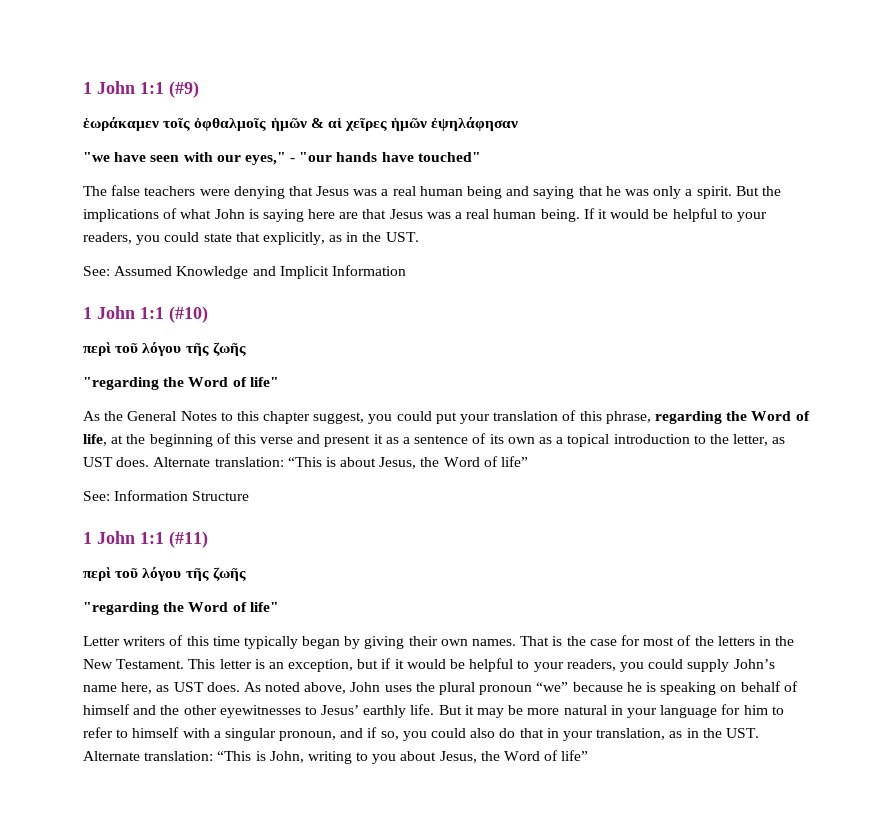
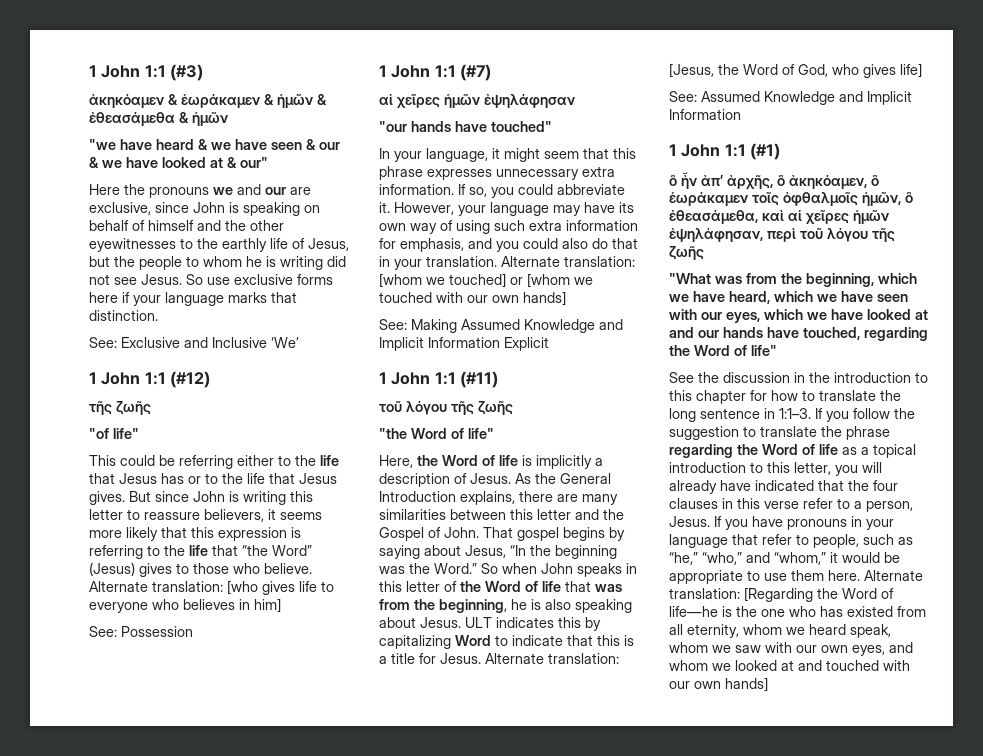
[83,81,199,98] [83,117,519,131] [83,152,481,165] [83,185,781,199] [83,208,767,222] [83,232,419,245] 1 John 1:1 (#9) // ἑωράκαμεν τοῖς ὀφθαλμοῖς ἡμῶν & αἱ χεῖρες ἡμῶν ἐψηλάφησαν // "we have seen with our eyes," - "our hands have touched" // The false teachers were denying that Jesus was a real human being and saying that he was only a spirit. But the implications of what John is saying here are that Jesus was a real human being. If it would be helpful to your readers, you could state that explicitly, as in the UST. -> [89,64,204,81] [89,94,327,108] [89,112,228,126] [89,139,340,150] [89,157,268,168] [89,184,311,198] [89,202,320,216] [89,220,284,231] [89,238,349,252] [89,256,346,270] [89,274,333,285] [89,292,297,306] [89,310,158,321] [89,337,299,348] [89,371,211,388] [89,401,151,415] [89,428,139,439] [89,455,339,469] [89,473,337,484] [89,491,313,505] [89,509,322,522] [89,527,301,541] [89,545,312,559] [89,562,312,577] [89,580,334,595] [89,598,281,613] [89,626,193,637] [379,64,492,81] [379,94,575,108] [379,121,552,132] [379,148,636,162] [379,166,615,180] [379,184,625,198] [379,202,634,216] [379,220,638,234] [379,238,638,252] [379,256,635,270] [379,273,593,288] [379,291,566,306] [379,319,623,333] [379,337,549,351] [379,371,499,388] [379,401,513,415] [379,428,494,439] [379,455,603,469] [379,473,611,487] [379,491,618,505] [379,509,624,520] [379,527,625,541] [379,545,617,559] [379,563,637,577] [379,581,622,592] [379,599,632,613] [379,617,601,631] [379,635,634,649] [379,653,619,664] [669,63,922,78] 1 John 1:1 (#3) // ἀκηκόαμεν & ἑωράκαμεν & ἡμῶν & ἐθεασάμεθα & ἡμῶν // "we have heard & we have seen & our & we have looked at & our" // Here the pronouns we and our are exclusive, since John is speaking on behalf of himself and the other eyewitnesses to the earthly life of Jesus, but the people to whom he is writing did not see Jesus. So use exclusive forms here if your language marks that distinction. // See: Exclusive and Inclusive ‘We’ // 1 John 1:1 (#12) // τῆς ζωῆς // "of life" // This could be referring either to the life that Jesus has or to the life that Jesus gives. But since John is writing this letter to reassure believers, it seems more likely that this expression is referring to the life that “the Word” (Jesus) gives to those who believe. Alternate translation: [who gives life to everyone who believes in him] // See: Possession // 1 John 1:1 (#7) // αἱ χεῖρες ἡμῶν ἐψηλάφησαν // "our hands have touched" // In your language, it might seem that this phrase expresses unnecessary extra information. If so, you could abbreviate it. However, your language may have its own way of using such extra information for emphasis, and you could also do that in your translation. Alternate translation: [whom we touched] or [whom we touched with our own hands] // See: Making Assumed Knowledge and Implicit Information Explicit // 1 John 1:1 (#11) // τοῦ λόγου τῆς ζωῆς // "the Word of life" // Here, the Word of life is implicitly a description of Jesus. As the General Introduction explains, there are many similarities between this letter and the Gospel of John. That gospel begins by saying about Jesus, “In the beginning was the Word.” So when John speaks in this letter of the Word of life that was from the beginning, he is also speaking about Jesus. ULT indicates this by capitalizing Word to indicate that this is a title for Jesus. Alternate translation: [Jesus, the Word of God, who gives life]
[169,306,208,323] [83,342,246,357] [83,377,279,390] [83,410,810,424] [83,433,535,447] (#10) // περὶ τοῦ λόγου τῆς ζωῆς // "regarding the Word of life" // As the General Notes to this chapter suggest, you could put your translation of this phrase, regarding the Word of life, at the beginning of this verse and present it as a sentence of its own -> [750,143,781,160] [669,172,879,189] [669,192,913,206] [669,210,889,224] [669,228,895,242] [669,246,704,260] [669,273,917,287] [669,291,908,304] [669,309,928,323] [669,327,928,341] [669,345,777,356] [669,372,928,383] [669,390,901,404] [669,408,915,422] [669,426,890,440] [669,444,838,458] (#1) // ὃ ἦν ἀπ’ ἀρχῆς, ὃ ἀκηκόαμεν, ὃ ἑωράκαμεν τοῖς ὀφθαλμοῖς ἡμῶν, ὃ ἐθεασάμεθα, καὶ αἱ χεῖρες ἡμῶν ἐψηλάφησαν, περὶ τοῦ λόγου τῆς ζωῆς // "What was from the beginning, which we have heard, which we have seen with our eyes, which we have looked at and our hands have touched, regarding the Word of life" // See the discussion in the introduction to this chapter for how to translate the long sentence in 1:1–3. If you follow the suggestion to translate the phrase regarding the Word of life
[709,434,786,446] [83,456,529,469] [83,490,250,501] [83,531,208,548] [83,567,246,582] [83,602,279,615] [83,635,795,649] [83,658,775,672] [83,681,798,695] [83,704,784,718] [83,727,759,741] [83,750,589,764] the letter, as UST does. Alternate translation: “This is about Jesus, the Word of life” // See: Information Structure // 1 John 1:1 (#11) // περὶ τοῦ λόγου τῆς ζωῆς // "regarding the Word of life" // Letter writers of this time typically began by giving their own names. That is the case for most of the letters in the New Testament. This letter is an exception, but if it would be helpful to your readers, you could supply John’s name here, as UST does. As noted above, John uses the plural pronoun “we” because he is speaking on behalf of himself and the other eyewitnesses to Jesus’ earthly life. But it may be more natural in your language for him to refer to himself with a singular pronoun, and if so, you could also do that in your translation, as in the UST. Alternate translation: “This is John, writing to you about Jesus, the Word of life” -> [767,462,882,476] [669,480,898,494] [669,498,913,512] [669,516,894,530] [669,534,913,548] [669,552,900,565] [669,570,923,584] [669,587,894,602] [669,606,926,617] [669,624,891,638] [669,642,913,656] [669,660,910,671] [669,677,768,692] this letter, you will already have indicated that the four clauses in this verse refer to a person, Jesus. If you have pronouns in your language that refer to people, such as “he,” “who,” and “whom,” it would be appropriate to use them here. Alternate translation: [Regarding the Word of life—he is the one who has existed from all eternity, whom we heard speak, whom we saw with our own eyes, and whom we looked at and touched with our own hands]

